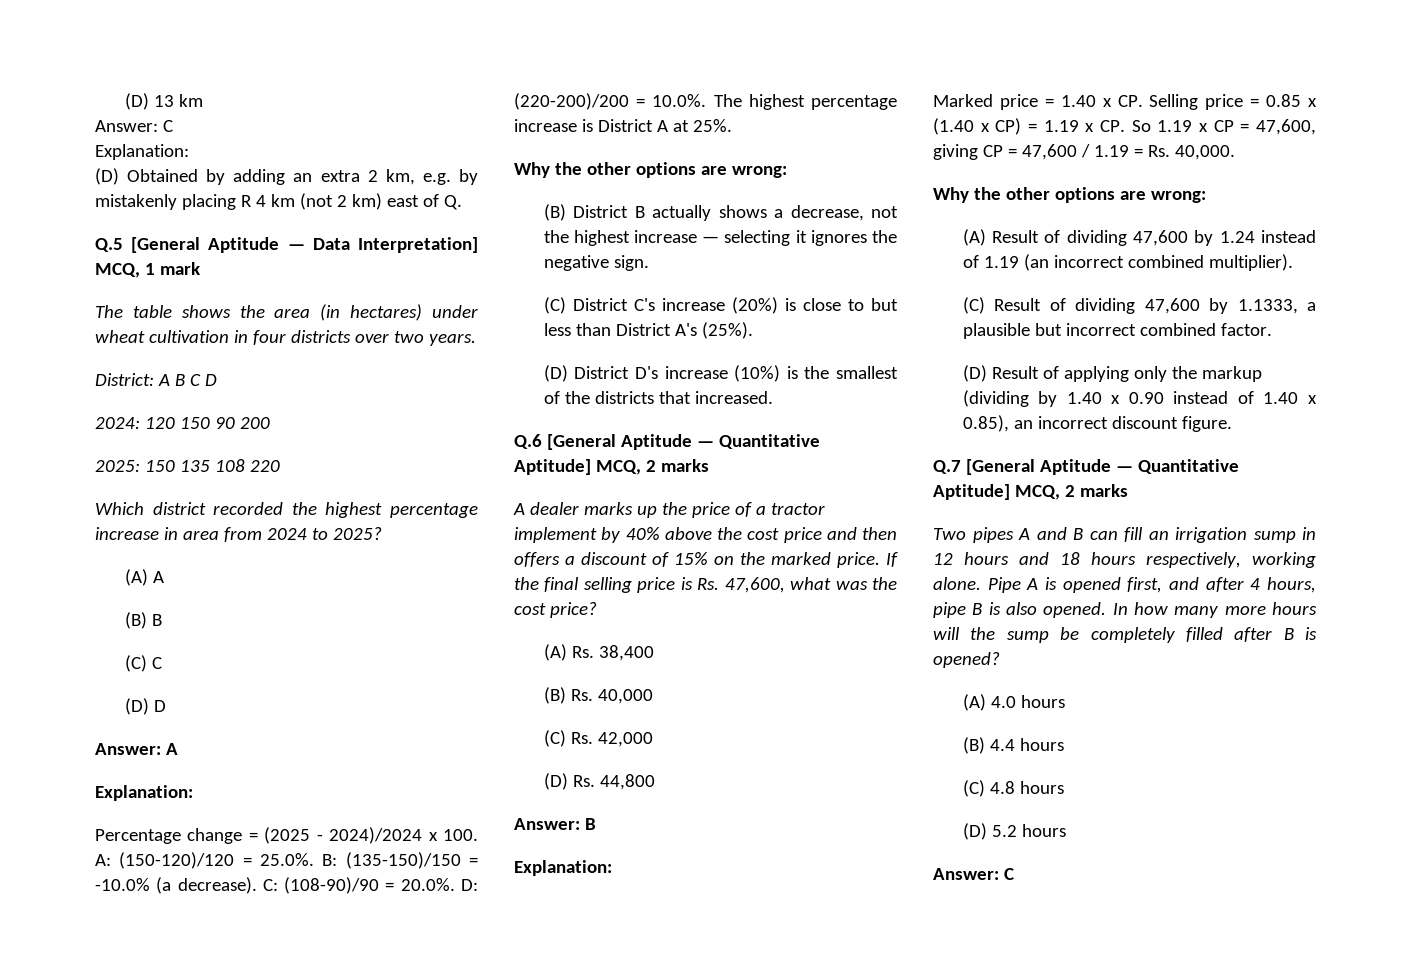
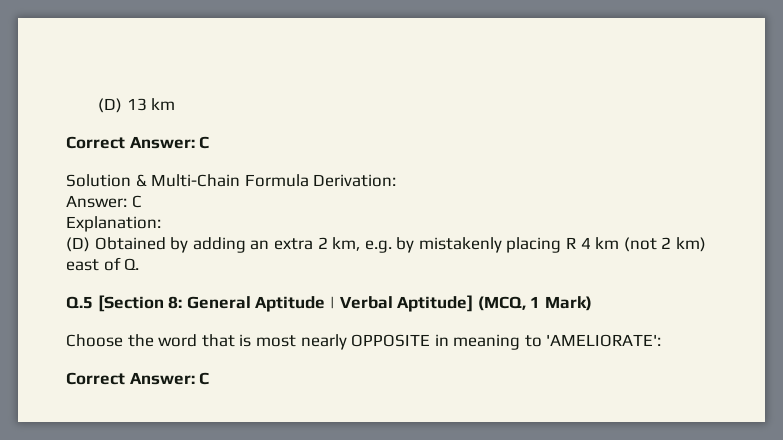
(203, 100) none -> [66,136,210,149] [66,174,397,187] // Correct Answer: C // Solution & Multi-Chain Formula Derivation:
[131,237,478,253] [95,262,200,278] [95,304,478,321] [95,330,476,346] [95,373,217,386] [95,417,270,429] [95,459,280,472] [95,502,478,518] [95,527,382,542] [124,569,164,586] [124,612,162,629] [124,655,162,672] [124,698,166,715] [95,743,178,755] [95,785,193,801] [95,827,479,844] [95,852,478,869] [95,877,478,894] [514,93,897,110] [514,119,732,132] [514,162,787,178] [543,204,898,221] [543,230,897,246] [543,255,649,271] [543,297,898,314] [543,322,753,339] [543,365,898,382] [543,391,773,404] [514,434,820,450] [514,459,709,475] [513,502,825,518] [514,527,897,543] [514,552,898,568] [514,577,897,593] [514,602,597,618] [543,644,654,661] [543,687,653,704] [543,730,653,747] [543,773,655,790] [514,818,596,830] [514,860,612,876] [933,94,1317,110] [933,118,1316,135] [933,144,1235,160] [933,187,1206,203] [962,229,1316,246] [962,254,1293,271] [962,297,1316,314] [962,323,1272,339] [962,365,1262,382] [962,390,1317,407] [962,415,1232,432] [933,459,1239,475] [933,484,1128,500] [933,527,1316,543] [933,552,1316,568] [933,577,1316,593] [933,602,1317,618] [933,627,1317,643] [933,652,1000,668] [962,694,1065,711] [962,737,1064,754] [962,780,1064,797] [962,823,1066,840] [General Aptitude — Data Interpretation] MCQ, 1 mark // The table shows the area (in hectares) under wheat cultivation in four districts over two years. // District: A B C D // 2024: 120 150 90 200 // 2025: 150 135 108 220 // Which district recorded the highest percentage increase in area from 2024 to 2025? // (A) A // (B) B // (C) C // (D) D // Answer: A // Explanation: // Percentage change = (2025 - 2024)/2024 x 100. A: (150-120)/120 = 25.0%. B: (135-150)/150 = -10.0% (a decrease). C: (108-90)/90 = 20.0%. D: (220-200)/200 = 10.0%. The highest percentage increase is District A at 25%. // Why the other options are wrong: // (B) District B actually shows a decrease, not the highest increase — selecting it ignores the negative sign. // (C) District C's increase (20%) is close to but less than District A's (25%). // (D) District D's increase (10%) is the smallest of the districts that increased. // Q.6 [General Aptitude — Quantitative Aptitude] MCQ, 2 marks // A dealer marks up the price of a tractor implement by 40% above the cost price and then offers a discount of 15% on the marked price. If the final selling price is Rs. 47,600, what was the cost price? // (A) Rs. 38,400 // (B) Rs. 40,000 // (C) Rs. 42,000 // (D) Rs. 44,800 // Answer: B // Explanation: // Marked price = 1.40 x CP. Selling price = 0.85 x (1.40 x CP) = 1.19 x CP. So 1.19 x CP = 47,600, giving CP = 47,600 / 1.19 = Rs. 40,000. // Why the other options are wrong: // (A) Result of dividing 47,600 by 1.24 instead of 1.19 (an incorrect combined multiplier). // (C) Result of dividing 47,600 by 1.1333, a plausible but incorrect combined factor. // (D) Result of applying only the markup (dividing by 1.40 x 0.90 instead of 1.40 x 0.85), an incorrect discount figure. // Q.7 [General Aptitude — Quantitative Aptitude] MCQ, 2 marks // Two pipes A and B can fill an irrigation sump in 12 hours and 18 hours respectively, working alone. Pipe A is opened first, and after 4 hours, pipe B is also opened. In how many more hours will the sump be completely filled after B is opened? // (A) 4.0 hours // (B) 4.4 hours // (C) 4.8 hours // (D) 5.2 hours // -> [97,295,592,312] [66,334,662,350] [66,372,125,385] [Section 8: General Aptitude | Verbal Aptitude] (MCQ, 1 Mark) // Choose the word that is most nearly OPPOSITE in meaning to 'AMELIORATE': // Correct

